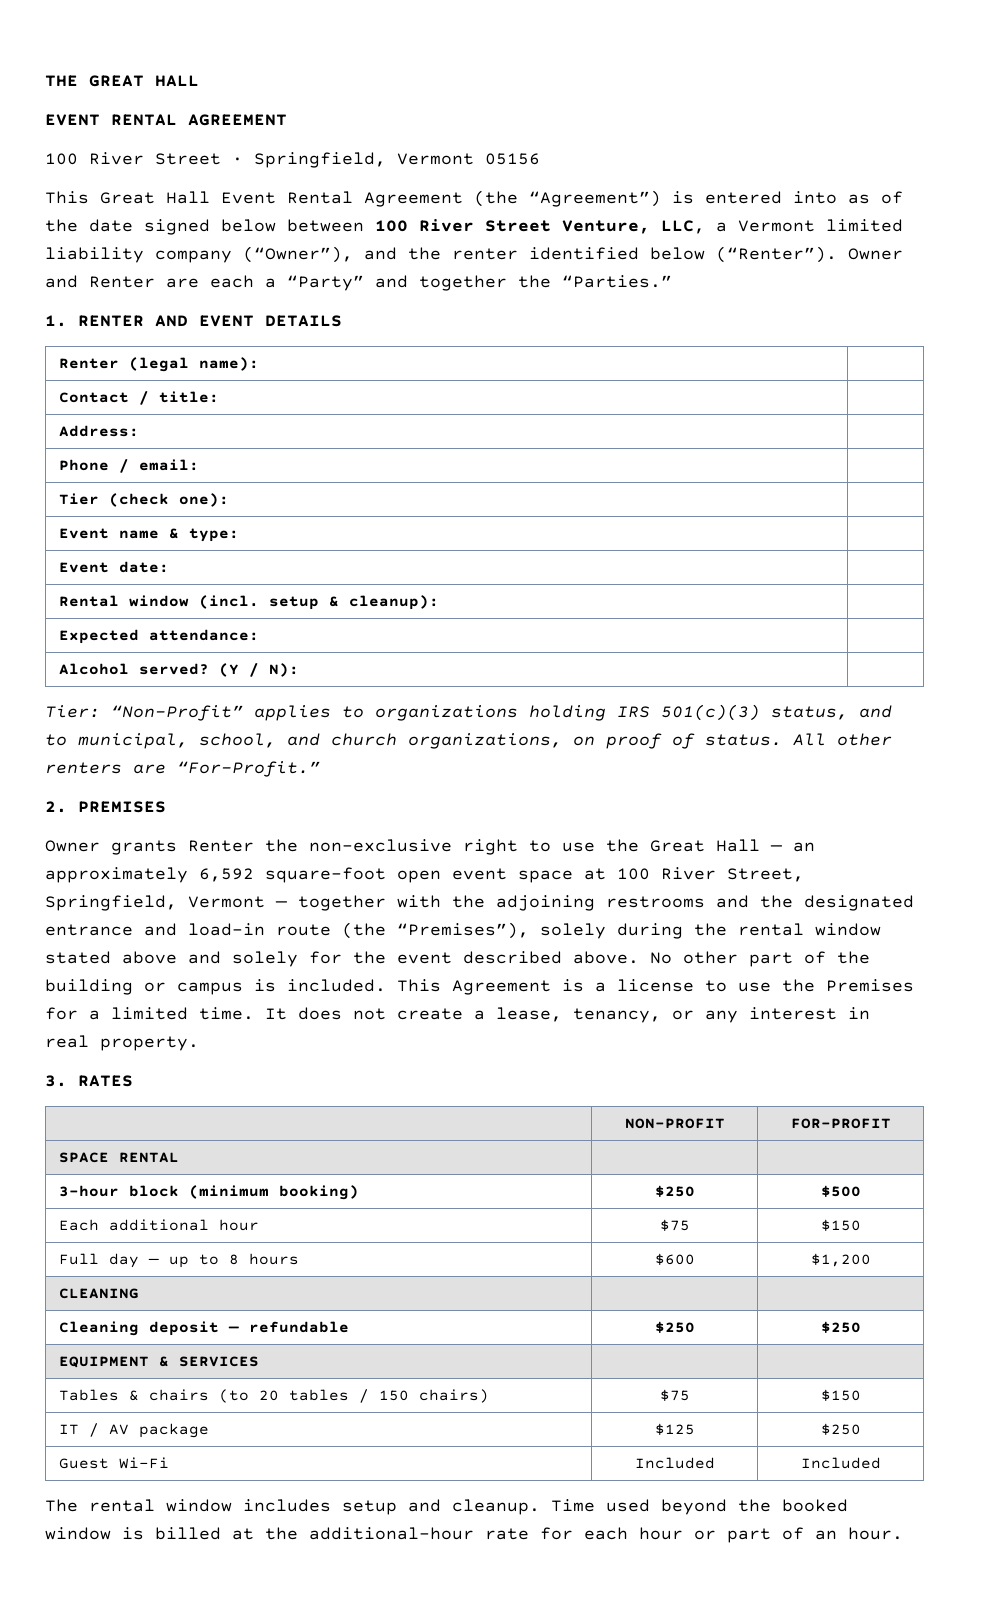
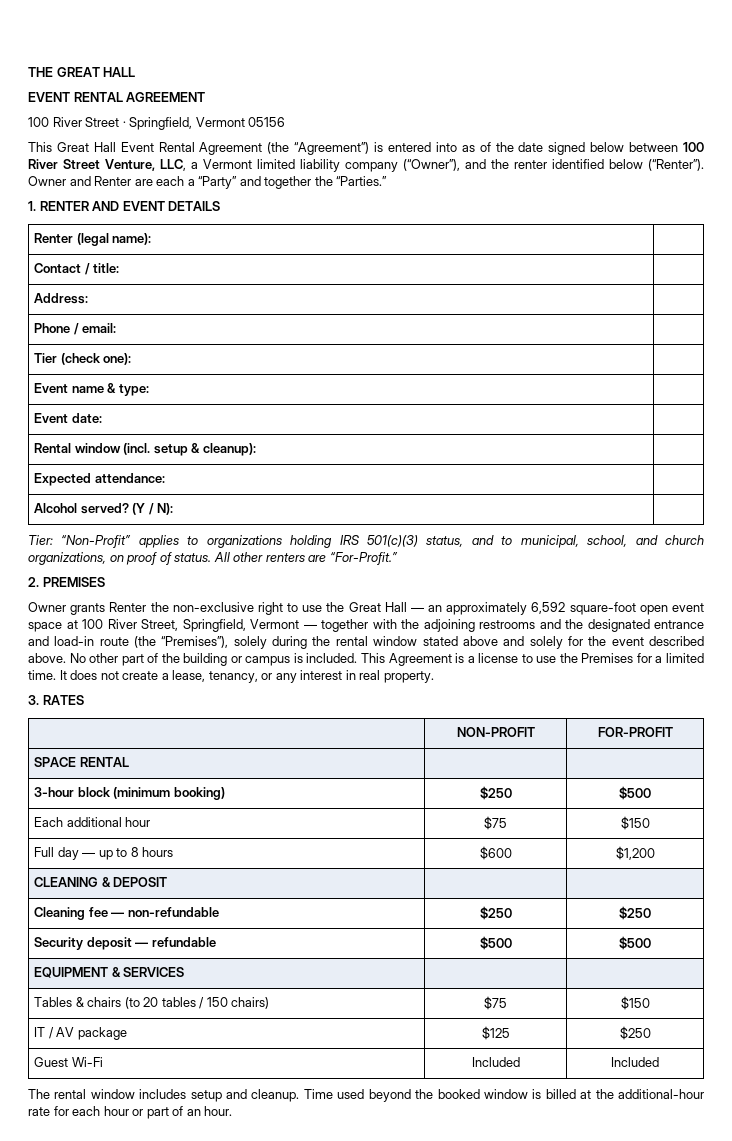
(139, 1293) none -> [101,877,168,887] & DEPOSIT
(139, 1328) none -> [88,907,219,917] [479,906,512,920] [619,906,651,920] [34,937,84,950] fee — non-refundable | $250 | $250 // Security
[654,1321,695,1333] [820,1321,861,1333] $250 | $250 -> [479,936,512,950] [619,936,651,950] $500 | $500

